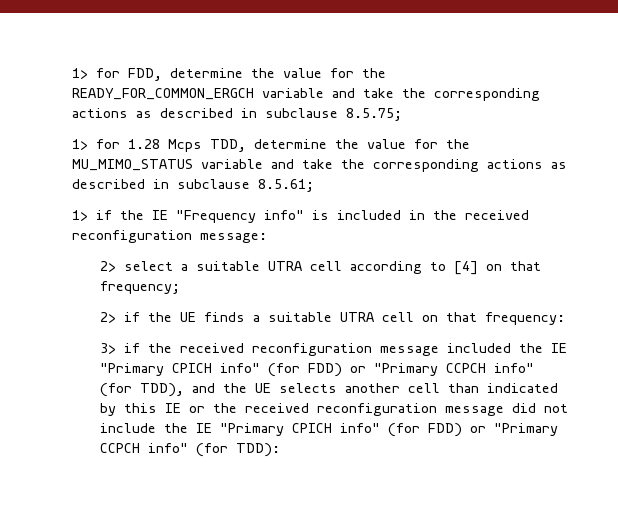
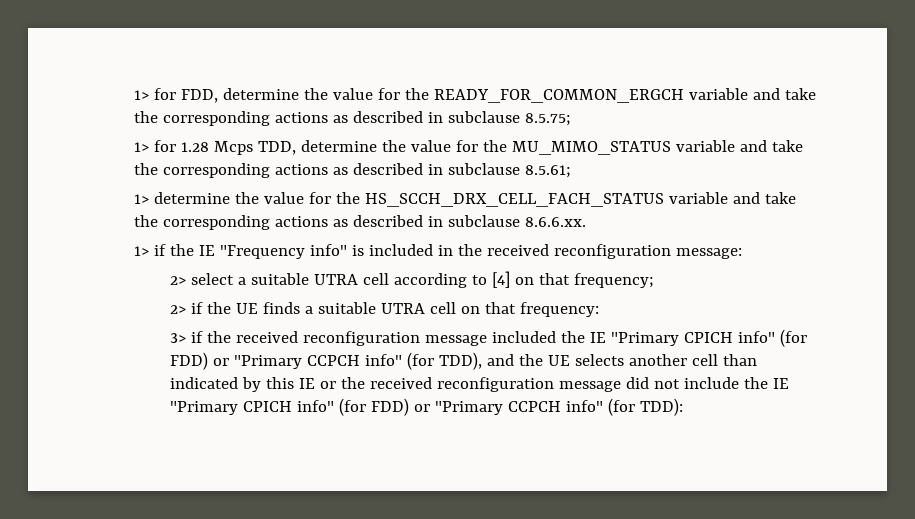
(315, 185) none -> [133,192,796,207] [133,215,586,230] // 1> determine the value for the HS_SCCH_DRX_CELL_FACH_STATUS variable and take the corresponding actions as described in subclause 8.6.6.xx.

